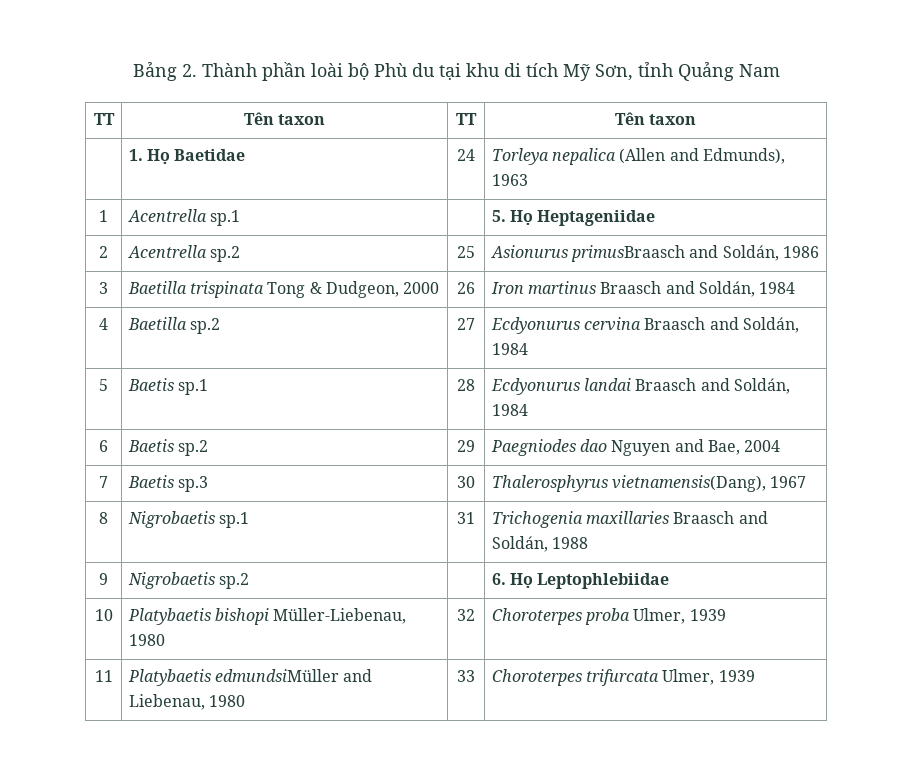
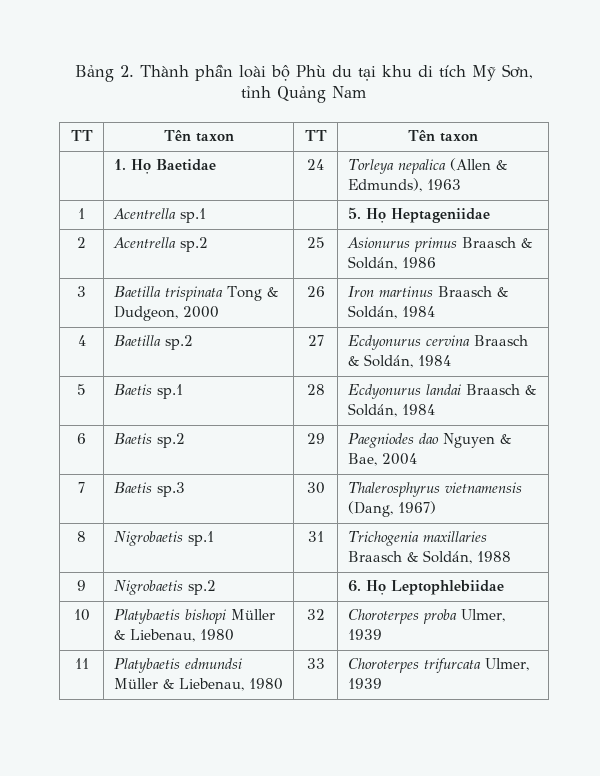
[669,148,699,161] and -> [495,160,507,170] &
[571,245,719,262] primusBraasch and -> [413,237,532,252] primus Braasch &
[665,281,695,294] and -> [496,287,508,297] &
[709,317,739,330] and -> [347,356,359,366] &
[700,378,730,391] and -> [524,385,536,395] &
[674,439,704,452] and -> [499,434,511,444] &
[612,475,807,492] vietnamensis(Dang), 1967 -> [444,482,522,493] [347,501,436,517] vietnamensis (Dang, 1967)
[738,511,768,524] and -> [406,552,418,562] &
[273,608,407,624] Müller-Liebenau, -> [230,609,275,620] [113,629,195,642] Müller & Liebenau,
[215,669,373,682] edmundsiMüller and -> [184,658,242,669] [113,678,174,689] edmundsi Müller &

